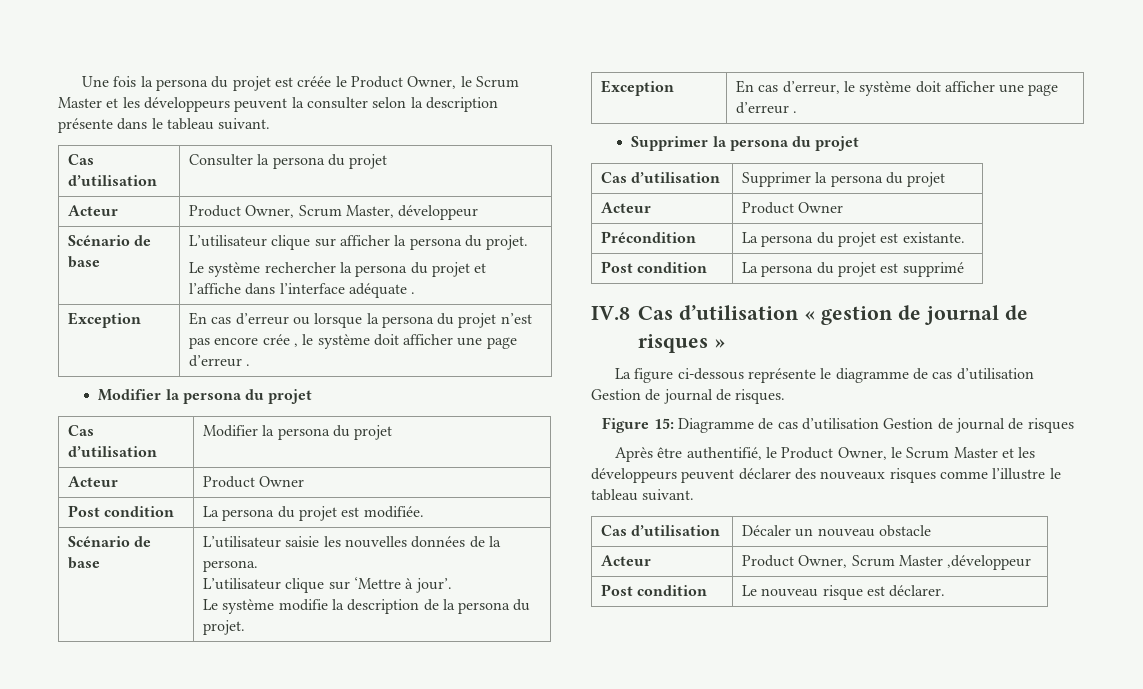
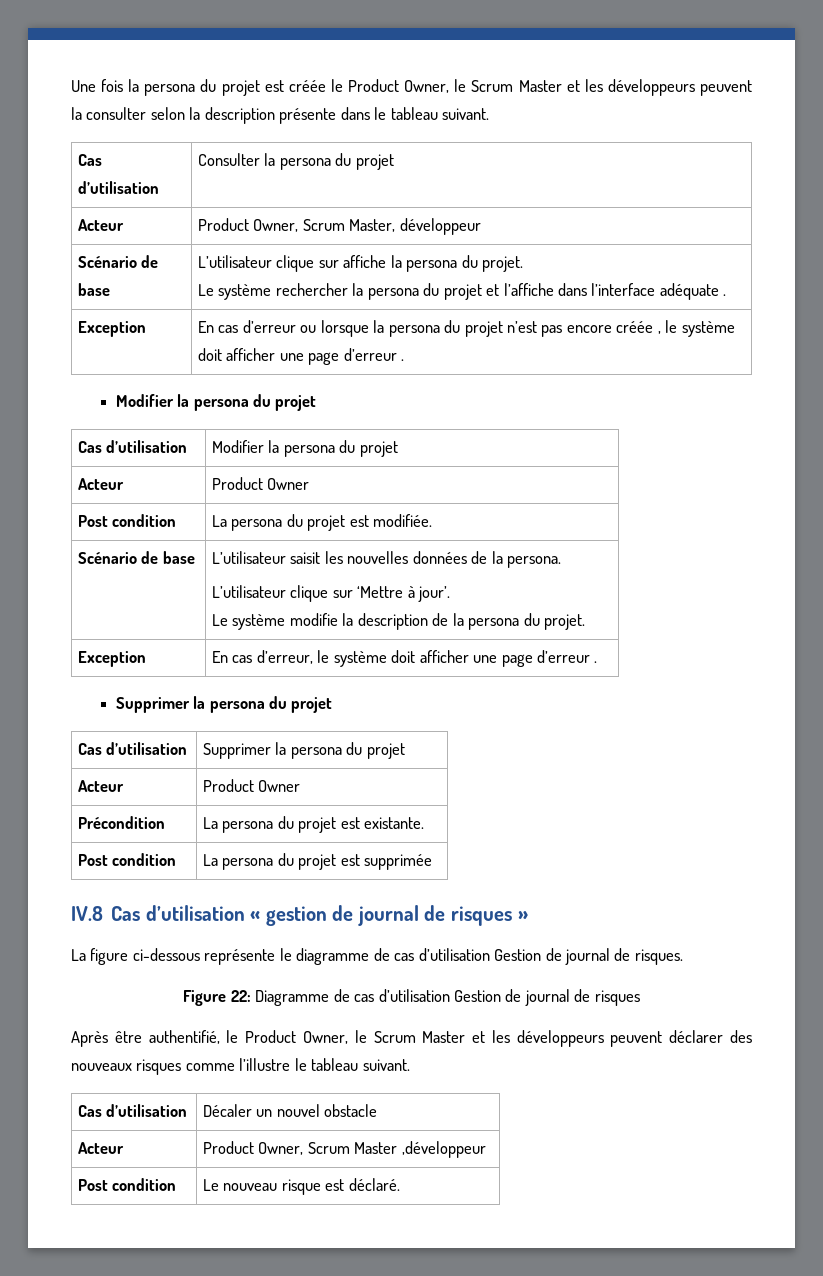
[339,235,390,246] afficher -> [343,255,387,268] affiche
[262,334,290,345] crée -> [616,321,654,333] créée
[285,536,320,547] saisie -> [290,552,321,564] saisit
[902,262,964,277] supprimé -> [364,854,433,870] supprimée
[653,418,674,429] 15: -> [230,990,251,1002] 22:
[817,528,875,537] nouveau -> [276,1104,320,1117] nouvel
[889,585,946,597] déclarer. -> [348,1178,400,1191] déclaré.

